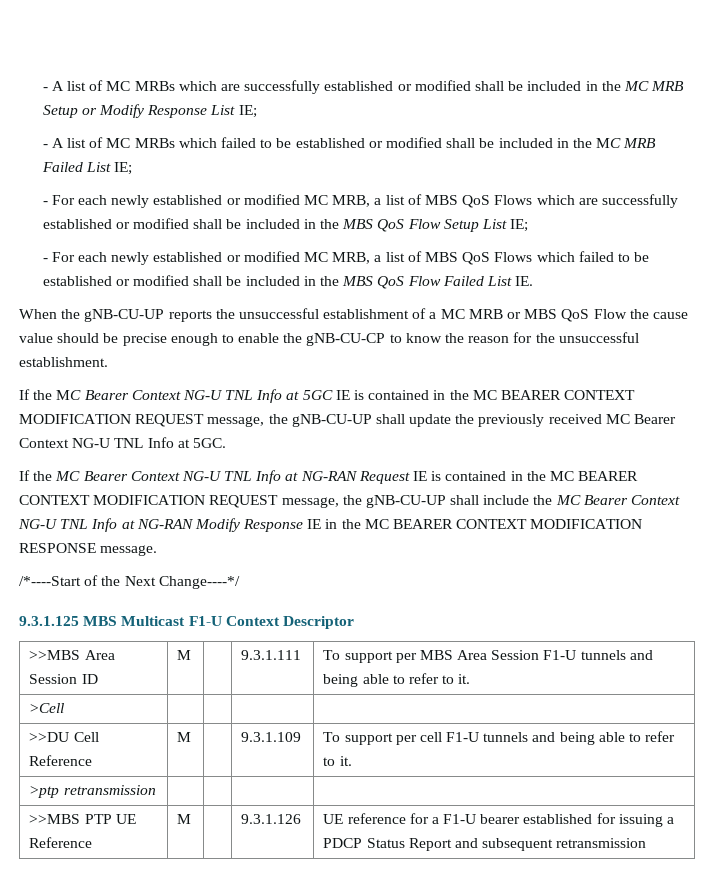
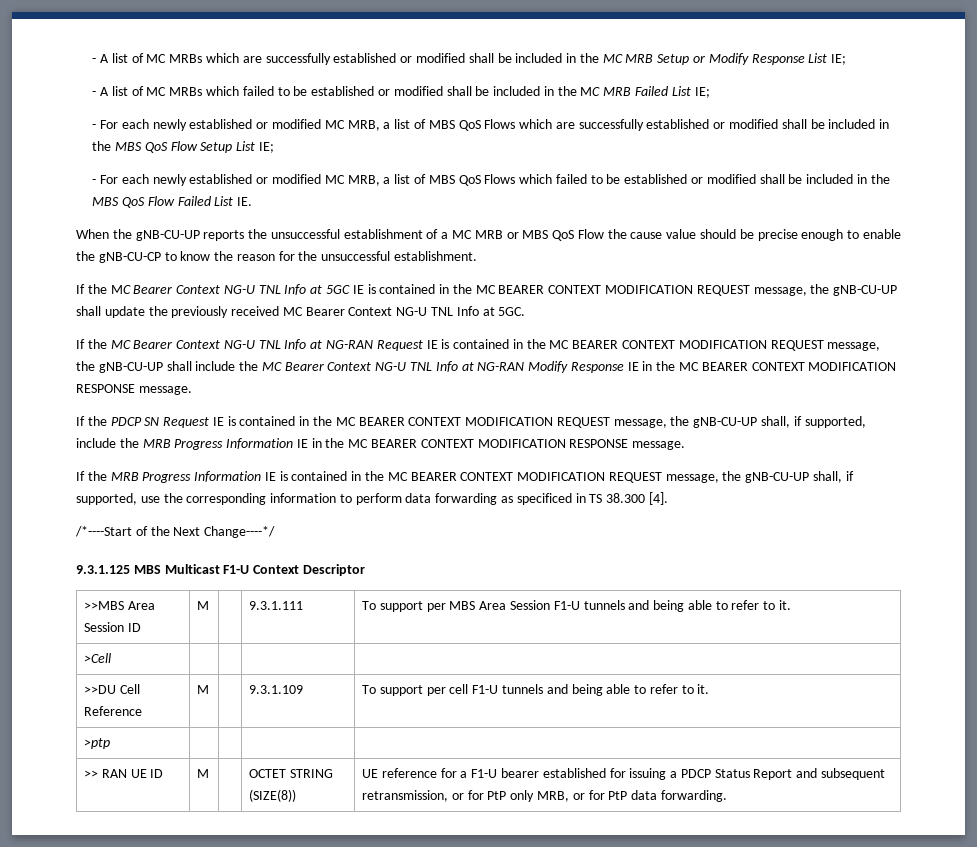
(158, 550) none -> [76,416,866,428] [76,438,686,450] [76,471,854,483] [76,492,668,505] // If the PDCP SN Request IE is contained in the MC BEARER CONTEXT MODIFICATION REQUEST message, the gNB-CU-UP shall, if supported, include the MRB Progress Information IE in the MC BEARER CONTEXT MODIFICATION RESPONSE message. // If the MRB Progress Information IE is contained in the MC BEARER CONTEXT MODIFICATION REQUEST message, the gNB-CU-UP shall, if supported, use the corresponding information to perform data forwarding as specificed in TS 38.300 [4].
[63,785,156,795] [29,814,136,824] [29,837,93,848] [177,814,192,824] [241,814,302,824] retransmission | | | | // >>MBS PTP UE Reference | M | | 9.3.1.126 -> [84,769,164,778] [197,769,210,778] [249,769,333,778] [249,789,297,802] | | | | // >> RAN UE ID | M | | OCTET STRING (SIZE(8))
[556,838,647,848] retransmission -> [362,790,727,802] retransmission, or for PtP only MRB, or for PtP data forwarding.

